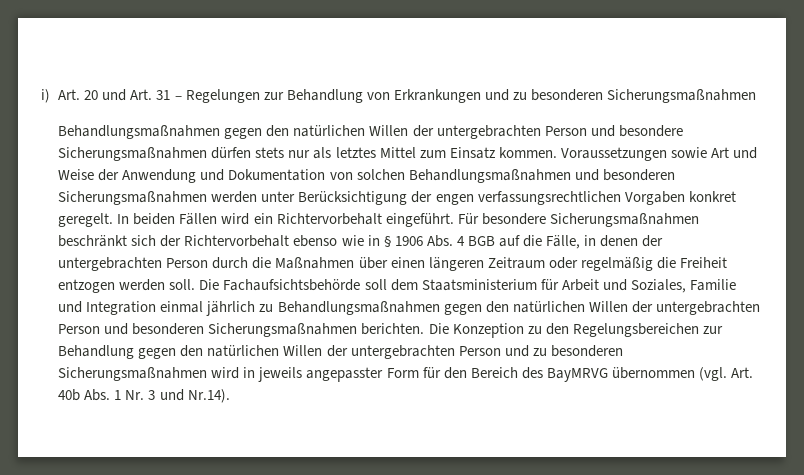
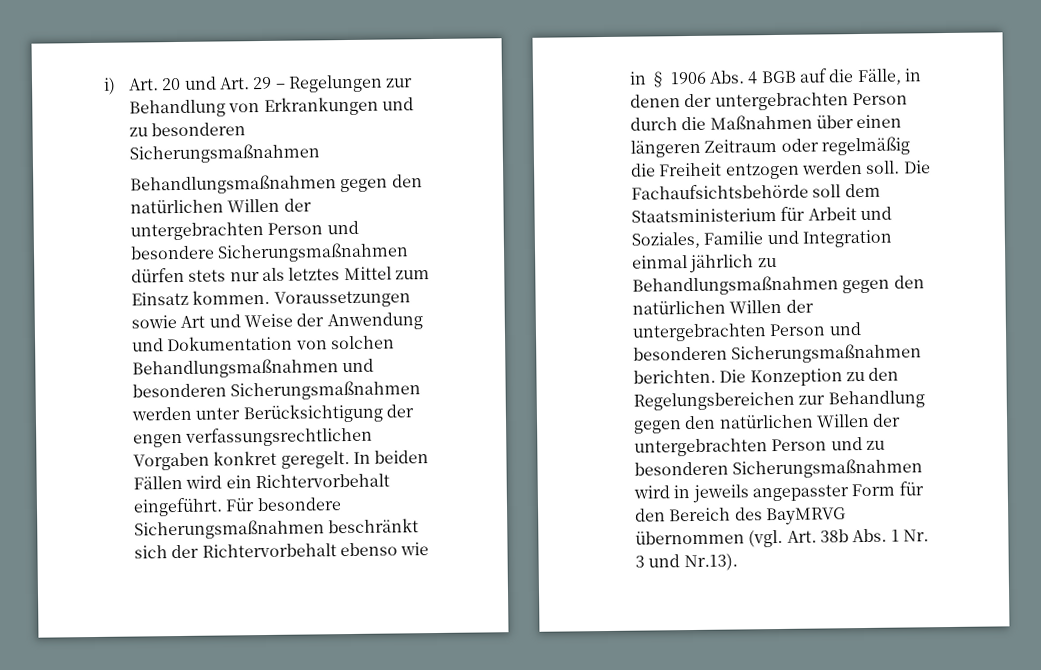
[156,90,171,100] 31 -> [252,76,273,90] 29
[58,389,81,401] 40b -> [820,529,850,543] 38b
[187,389,230,403] Nr.14). -> [683,553,738,572] Nr.13).

